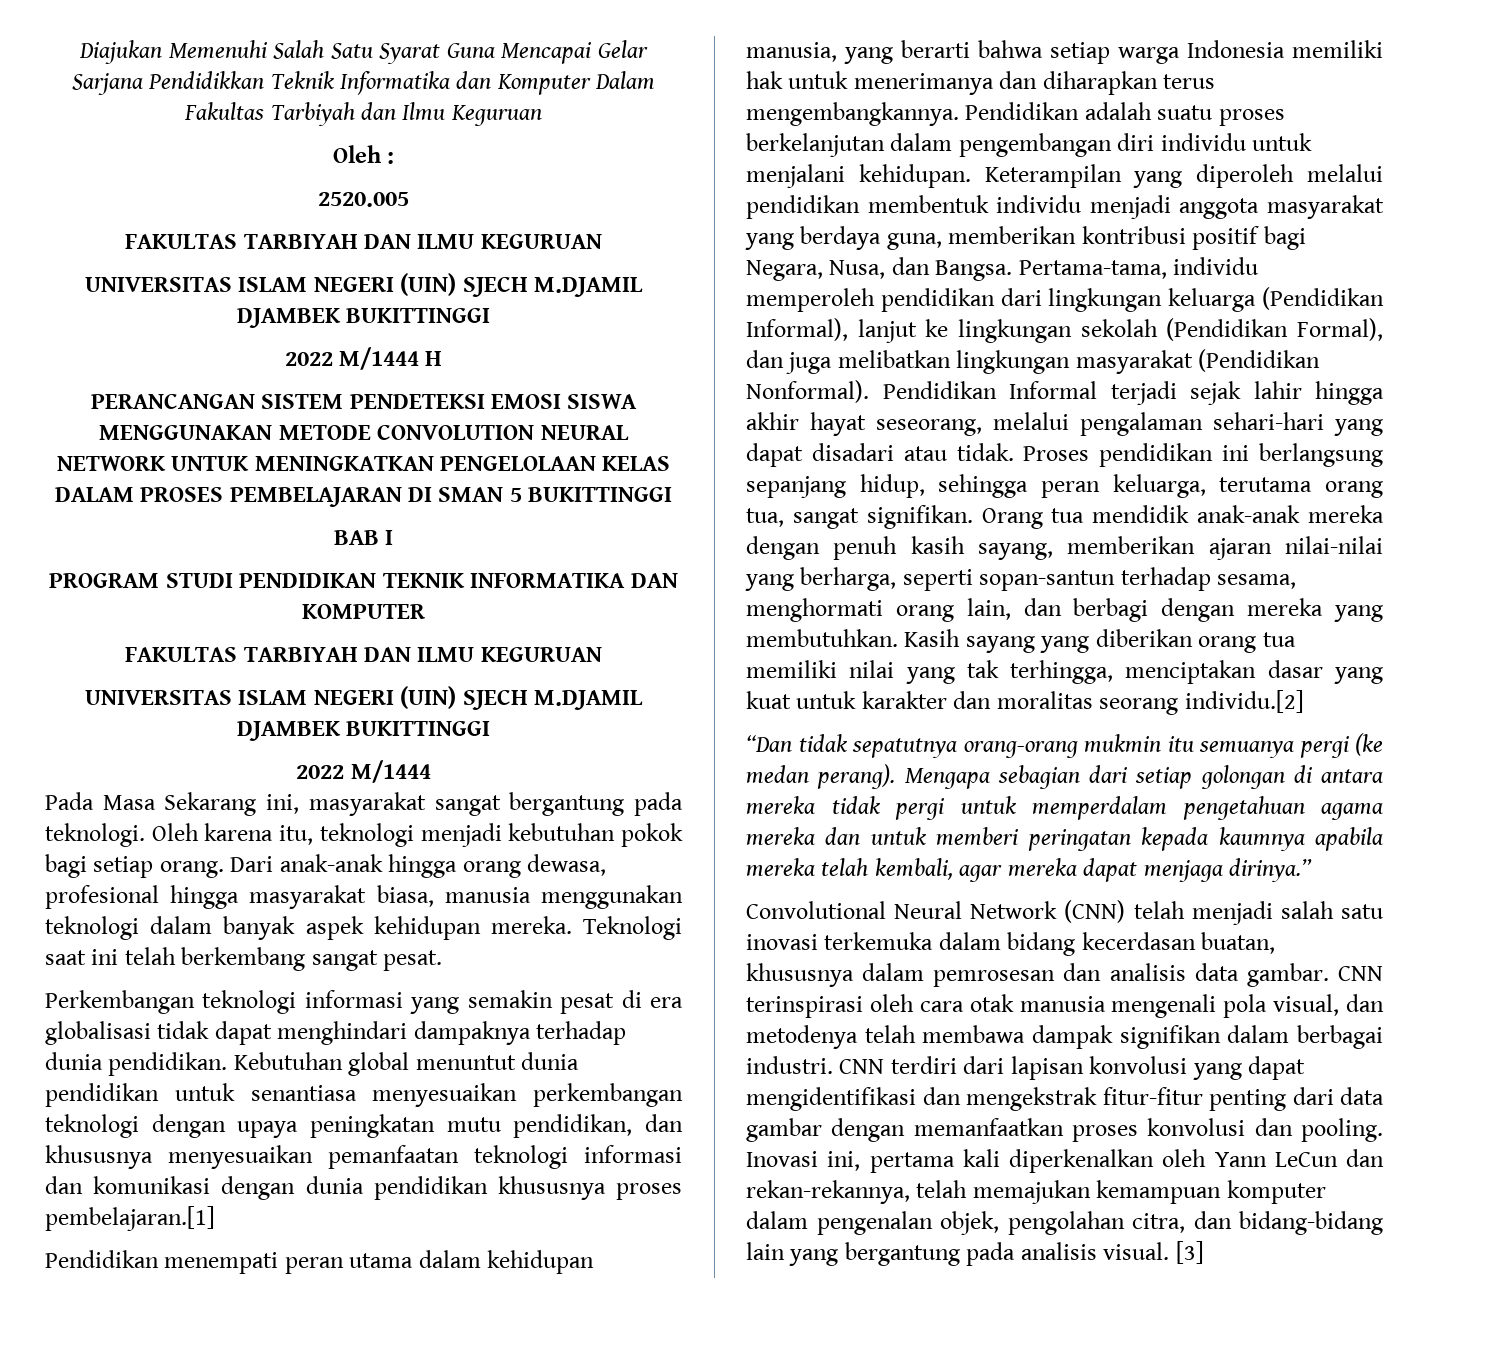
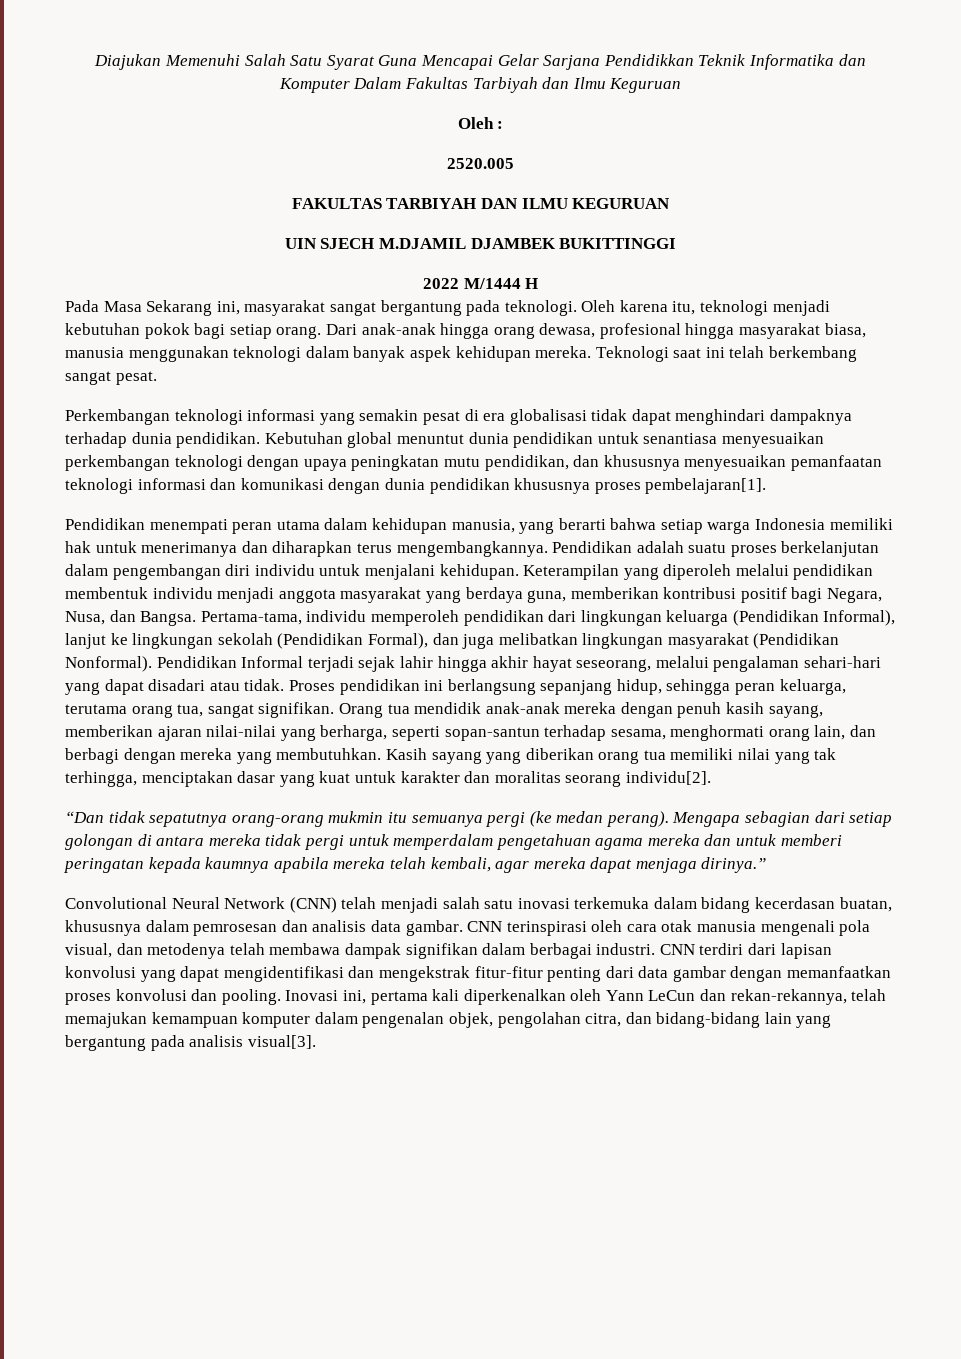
[84,273,457,296] UNIVERSITAS ISLAM NEGERI (UIN) -> [284,238,317,249] UIN
[90,394,638,409] [99,425,629,440] [56,456,671,471] [54,487,673,507] [333,530,394,545] [49,573,678,588] [302,604,425,619] [125,647,602,662] [84,686,644,710] [236,721,491,741] [296,760,431,783] // PERANCANGAN SISTEM PENDETEKSI EMOSI SISWA MENGGUNAKAN METODE CONVOLUTION NEURAL NETWORK UNTUK MENINGKATKAN PENGELOLAAN KELAS DALAM PROSES PEMBELAJARAN DI SMAN 5 BUKITTINGGI // BAB I // PROGRAM STUDI PENDIDIKAN TEKNIK INFORMATIKA DAN KOMPUTER // FAKULTAS TARBIYAH DAN ILMU KEGURUAN // UNIVERSITAS ISLAM NEGERI (UIN) SJECH M.DJAMIL DJAMBEK BUKITTINGGI // 2022 M/1444 -> (539, 283) none
[45,1206,215,1231] pembelajaran.[1] -> [645,478,767,494] pembelajaran[1].
[1184,690,1304,713] individu.[2] -> [625,771,711,785] individu[2].
[1103,1241,1204,1264] visual. [3] -> [247,1035,316,1049] visual[3].

